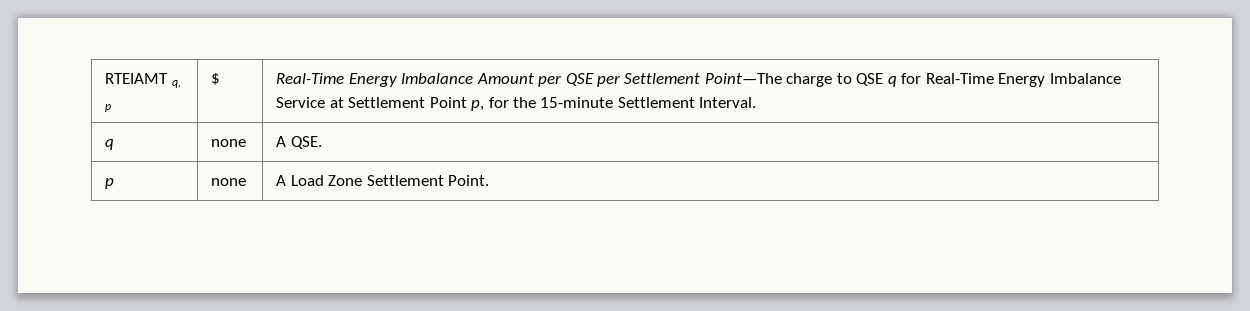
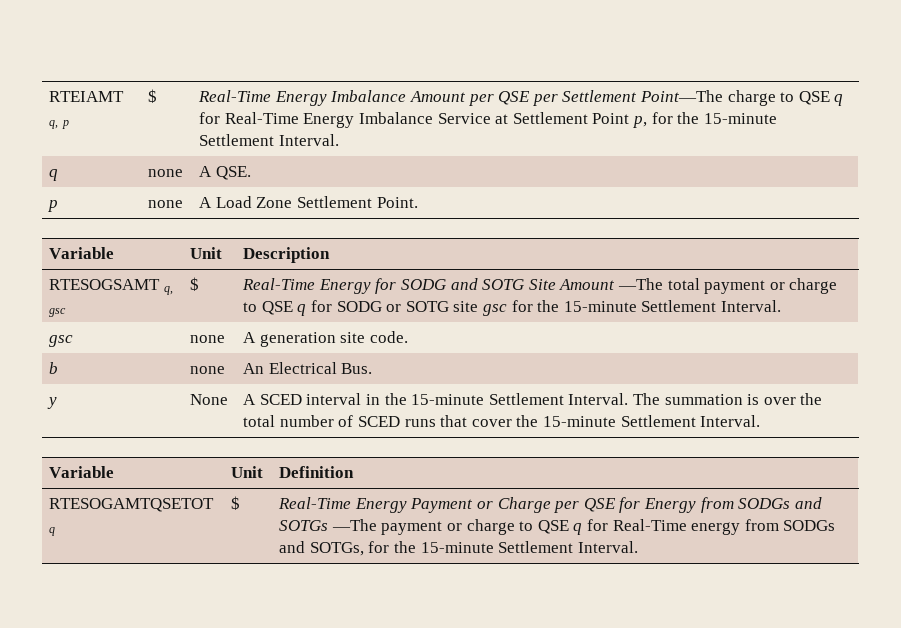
(490, 180) none -> [49,247,115,259] [190,247,223,259] [243,247,331,263] [49,279,173,295] [49,308,67,317] [190,277,200,291] [242,278,838,294] [243,300,781,316] [49,335,74,347] [190,335,226,343] [243,331,409,347] [49,362,59,374] [190,366,226,374] [243,362,373,374] [47,397,58,409] [190,394,229,405] [243,393,823,405] [243,415,761,427] [49,466,115,478] [231,466,264,478] [279,466,355,478] [49,498,215,512] [49,527,56,536] [231,496,241,510] [278,497,822,513] [279,519,836,535] [279,541,638,556] // Variable | Unit | Description // RTESOGSAMT q, gsc | $ | Real-Time Energy for SODG and SOTG Site Amount —The total payment or charge to QSE q for SODG or SOTG site gsc for the 15-minute Settlement Interval. // gsc | none | A generation site code. // b | none | An Electrical Bus. // y | None | A SCED interval in the 15-minute Settlement Interval. The summation is over the total number of SCED runs that cover the 15-minute Settlement Interval. // Variable | Unit | Definition // RTESOGAMTQSETOT q | $ | Real-Time Energy Payment or Charge per QSE for Energy from SODGs and SOTGs —The payment or charge to QSE q for Real-Time energy from SODGs and SOTGs, for the 15-minute Settlement Interval.

